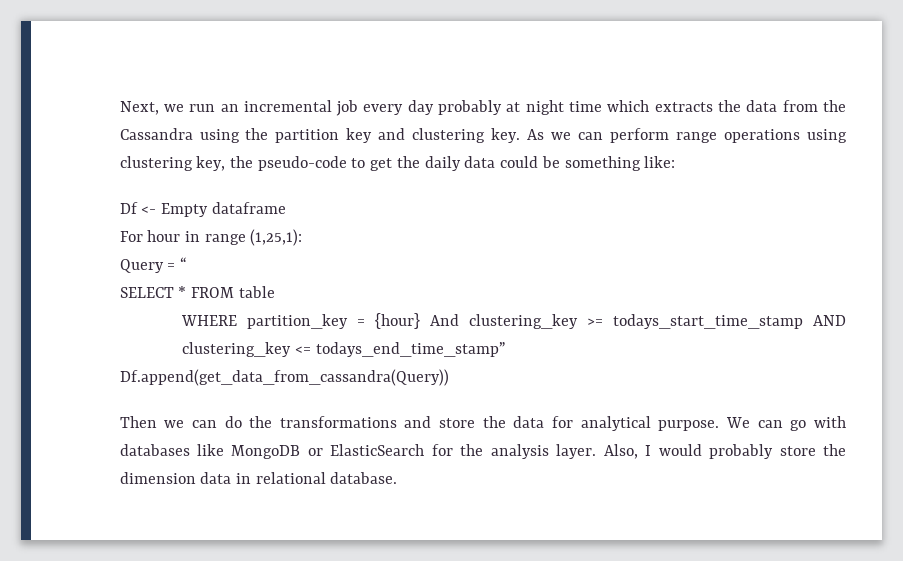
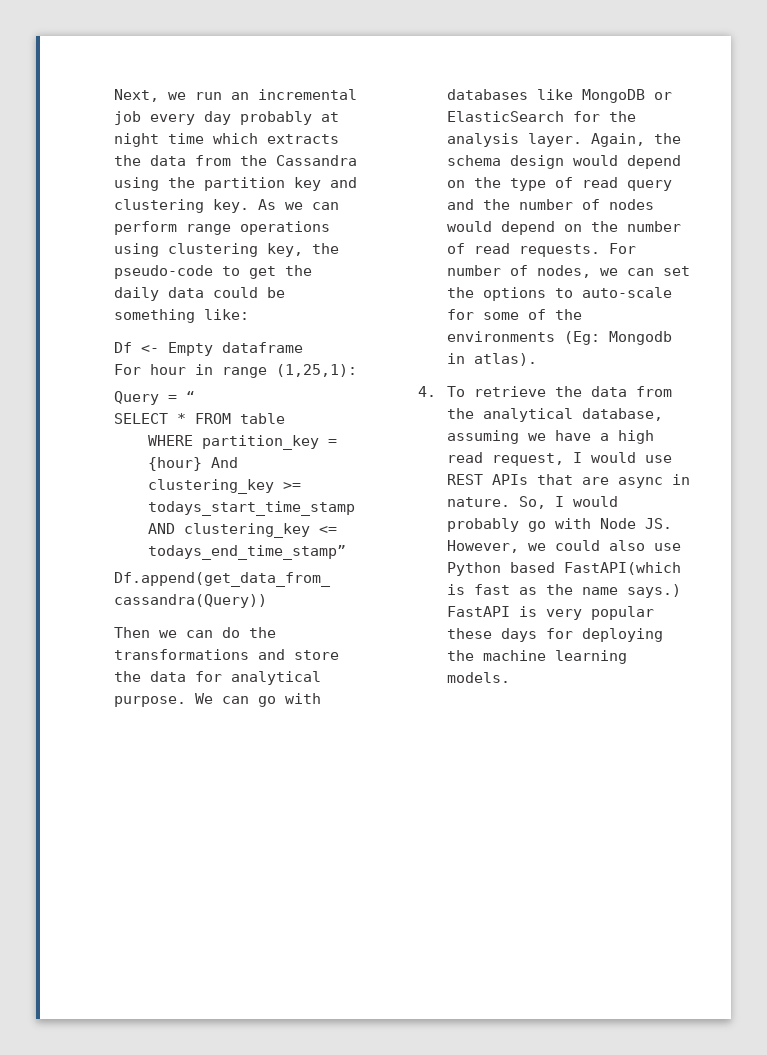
[603,444,846,459] [119,472,398,484] Also, I would probably store the dimension data in relational database. -> [590,133,681,147] [446,155,681,169] [446,177,672,191] [446,199,654,210] [446,221,681,235] [446,243,636,257] [446,265,690,278] [446,287,672,301] [446,309,582,320] [446,331,672,345] [446,353,537,366] [418,386,672,397] [446,408,663,422] [446,430,654,444] [446,452,672,466] [446,474,690,488] [446,496,618,509] [446,518,672,532] [446,540,681,553] [446,562,681,576] [446,584,681,598] [446,606,654,620] [446,628,663,642] [446,650,627,664] [446,672,510,683] Again, the schema design would depend on the type of read query and the number of nodes would depend on the number of read requests. For number of nodes, we can set the options to auto-scale for some of the environments (Eg: Mongodb in atlas). // 4. To retrieve the data from the analytical database, assuming we have a high read request, I would use REST APIs that are async in nature. So, I would probably go with Node JS. However, we could also use Python based FastAPI(which is fast as the name says.) FastAPI is very popular these days for deploying the machine learning models.

